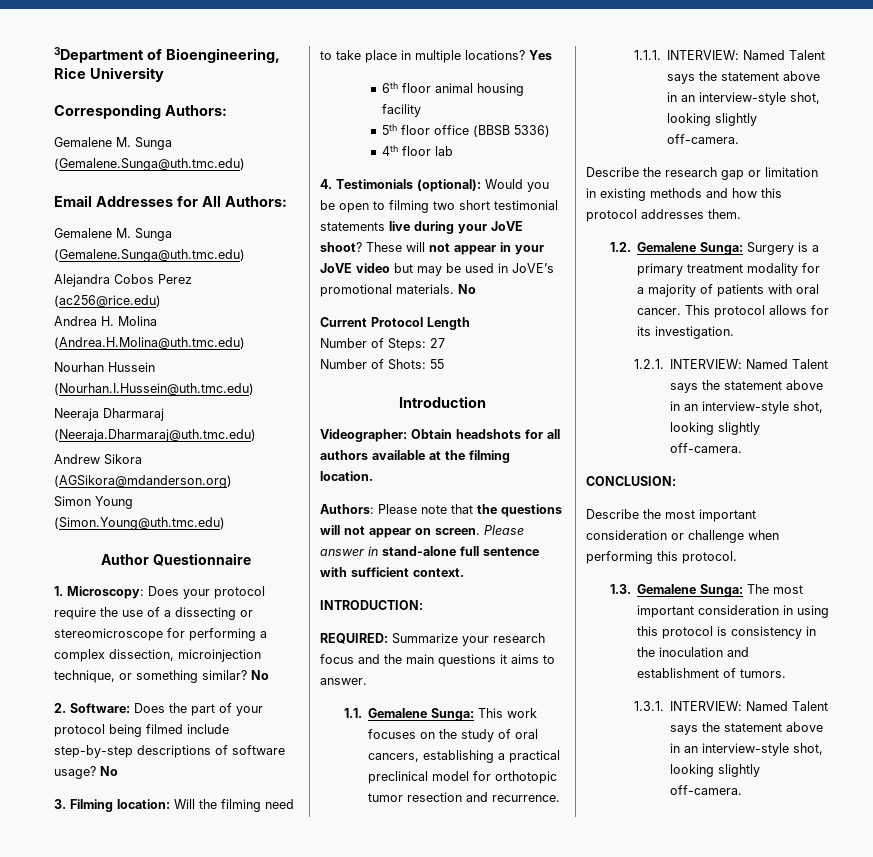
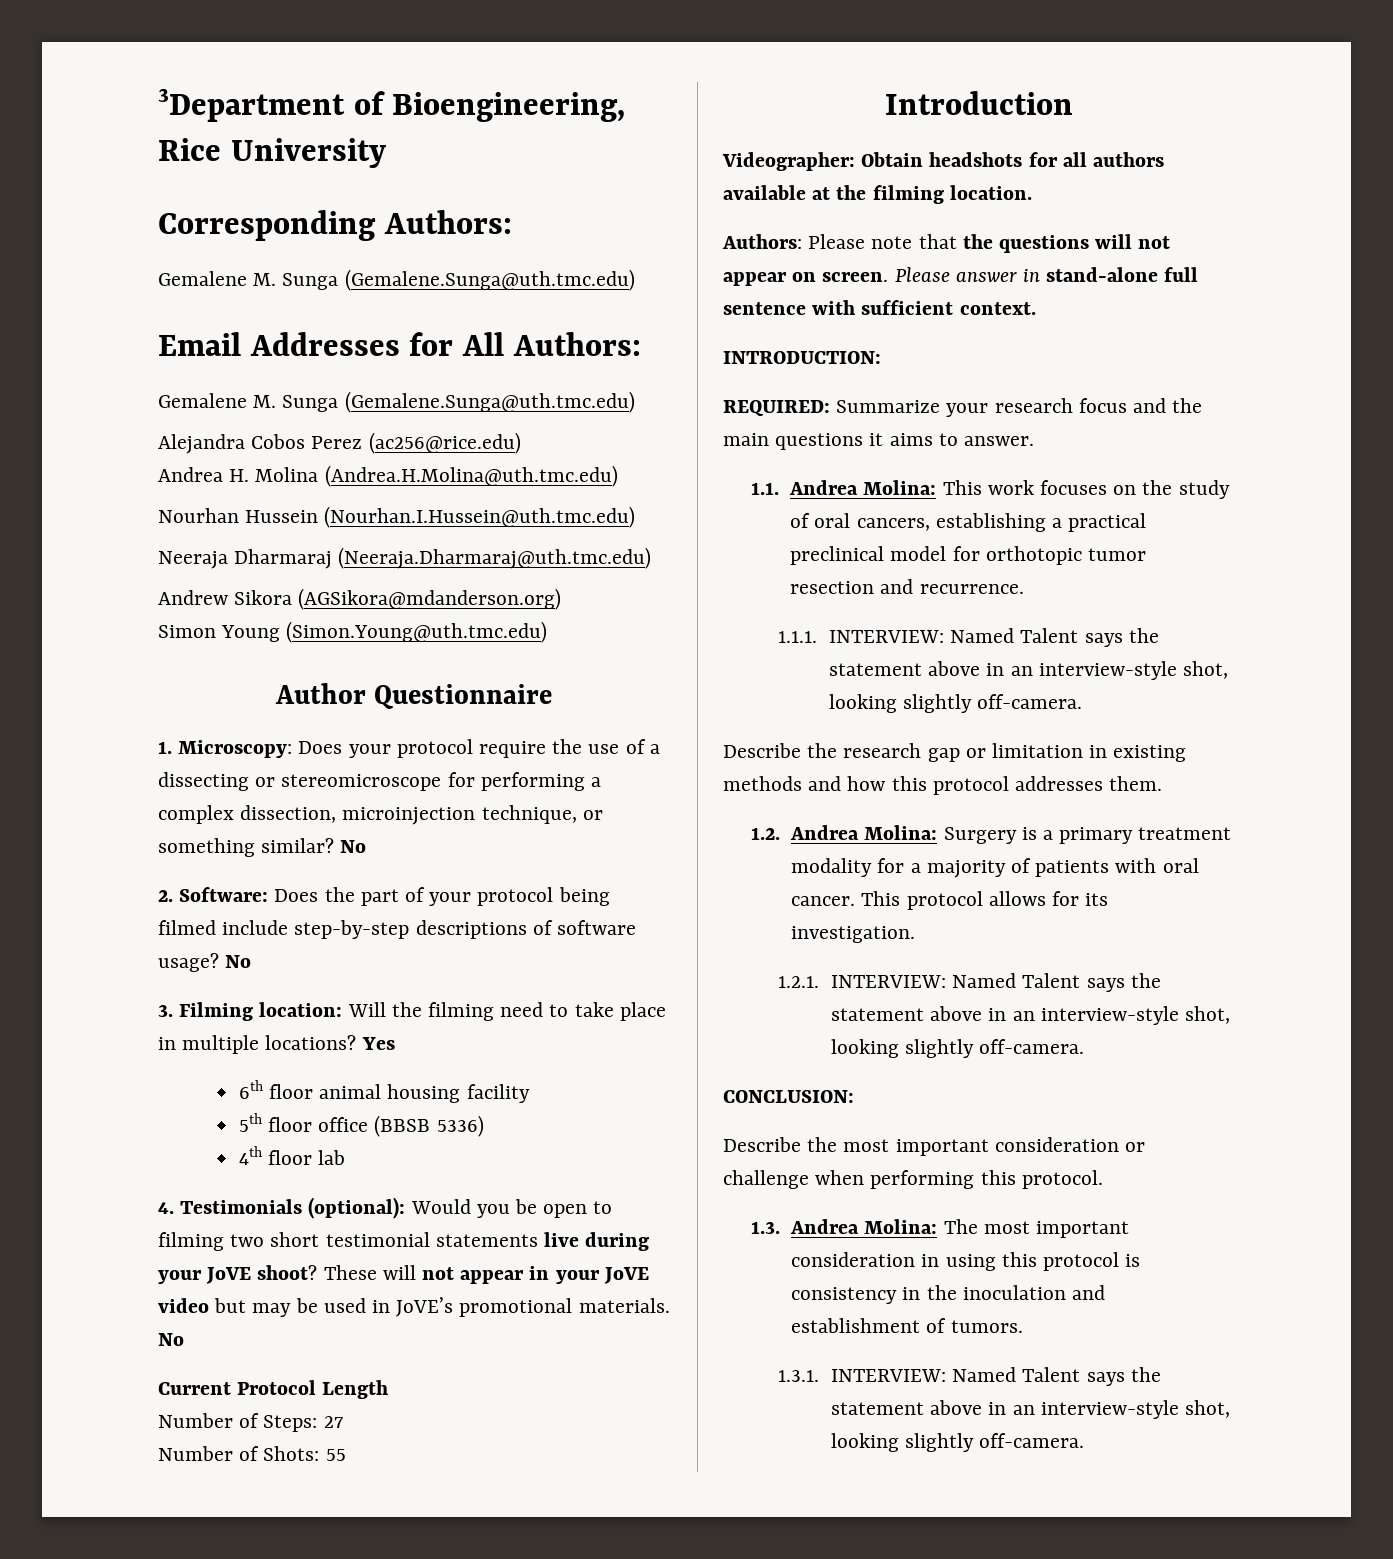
[368,708,475,721] Gemalene Sunga: -> [789,480,937,495] Andrea Molina:
[637,242,744,255] Gemalene Sunga: -> [790,825,938,840] Andrea Molina:
[637,584,744,597] Gemalene Sunga: -> [790,1219,938,1234] Andrea Molina:

